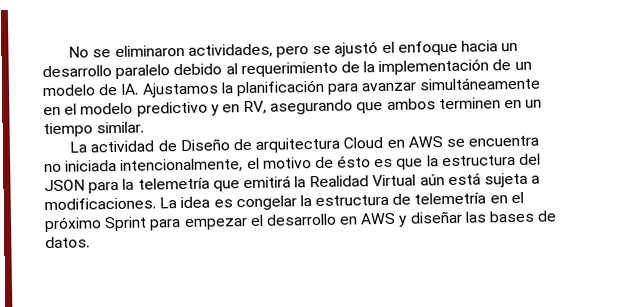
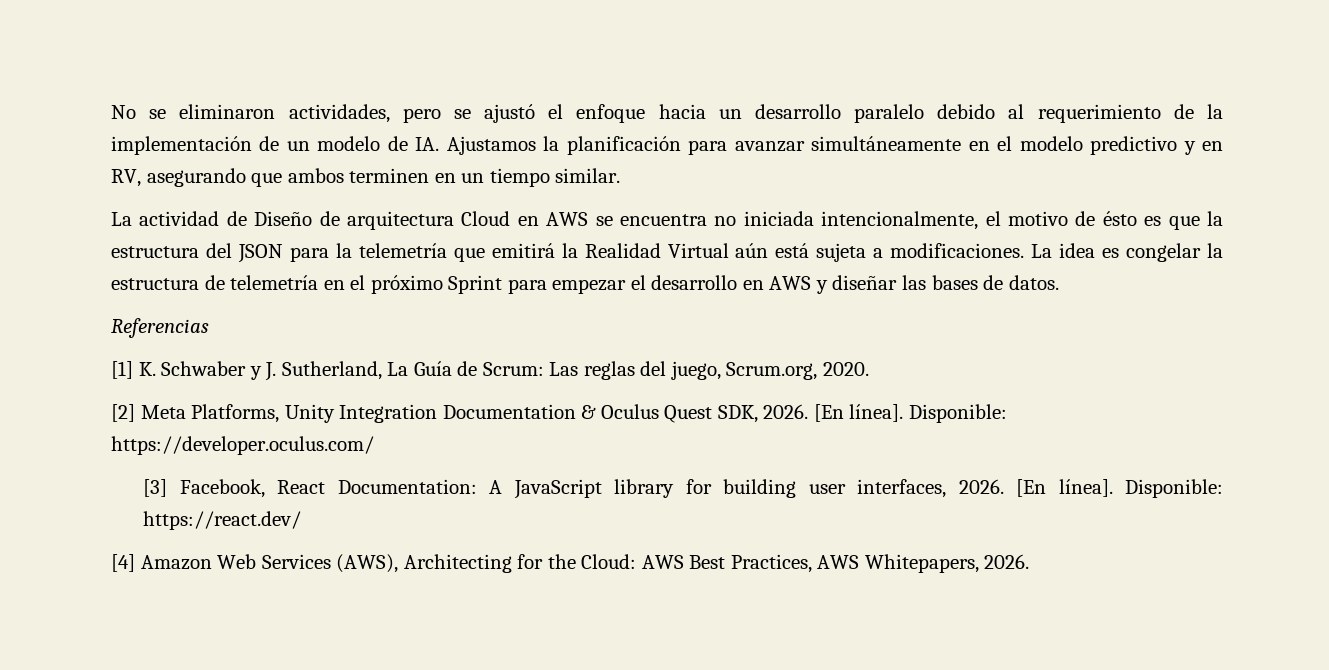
(90, 242) none -> [111,318,209,338] [111,361,870,381] [111,404,1007,423] [111,436,374,455] [143,479,1223,499] [143,511,302,530] [111,554,1030,573] // Referencias // [1] K. Schwaber y J. Sutherland, La Guía de Scrum: Las reglas del juego, Scrum.org, 2020. // [2] Meta Platforms, Unity Integration Documentation & Oculus Quest SDK, 2026. [En línea]. Disponible: https://developer.oculus.com/ // [3] Facebook, React Documentation: A JavaScript library for building user interfaces, 2026. [En línea]. Disponible: https://react.dev/ // [4] Amazon Web Services (AWS), Architecting for the Cloud: AWS Best Practices, AWS Whitepapers, 2026.

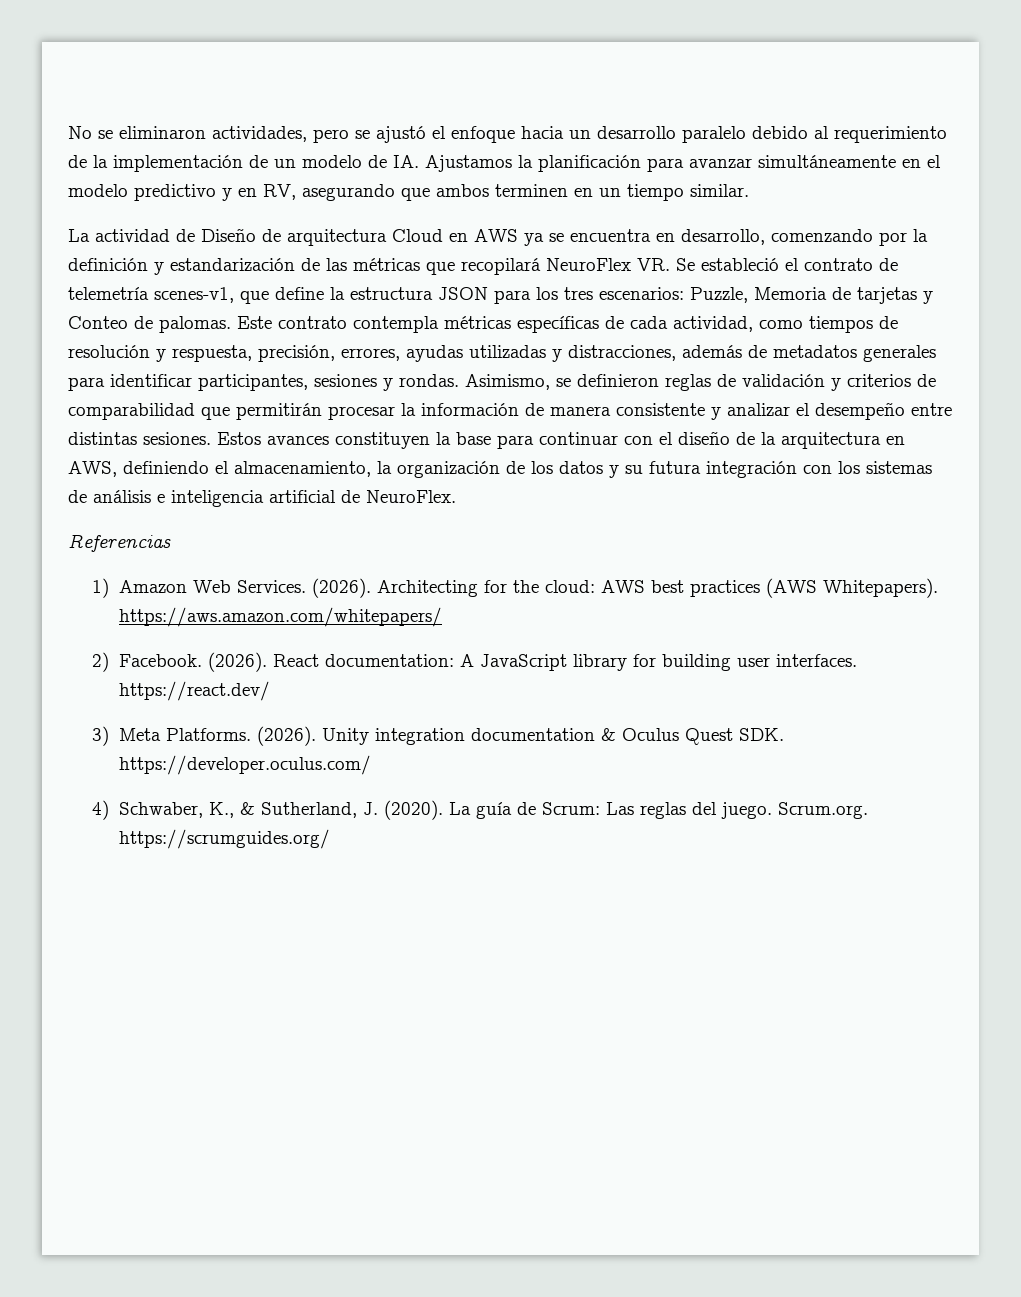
(589, 219) none -> [524,233,544,246] ya
[714,211,1223,230] [111,243,232,258] no iniciada intencionalmente, el motivo de ésto es que la estructura del -> [656,229,928,246] [68,258,898,275] [68,287,433,304] en desarrollo, comenzando por la definición y estandarización de las métricas que recopilará NeuroFlex VR. Se estableció el contrato de telemetría scenes-v1, que define la estructura
[335,243,1224,262] [111,275,1059,294] [111,318,209,338] [111,361,870,381] [111,404,1007,423] [111,436,374,455] [143,479,477,498] la telemetría que emitirá la Realidad Virtual aún está sujeta a modificaciones. La idea es congelar la estructura de telemetría en el próximo Sprint para empezar el desarrollo en AWS y diseñar las bases de datos. // Referencias // [1] K. Schwaber y J. Sutherland, La Guía de Scrum: Las reglas del juego, Scrum.org, 2020. // [2] Meta Platforms, Unity Integration Documentation & Oculus Quest SDK, 2026. [En línea]. Disponible: https://developer.oculus.com/ // [3] Facebook, React Documentation: -> [536,287,933,304] [68,316,898,333] [68,345,936,362] [68,374,936,391] [68,402,952,420] [68,431,905,449] [68,461,932,478] [68,490,456,507] [68,534,171,552] [92,578,938,598] [118,607,442,627] [92,652,454,672] los tres escenarios: Puzzle, Memoria de tarjetas y Conteo de palomas. Este contrato contempla métricas específicas de cada actividad, como tiempos de resolución y respuesta, precisión, errores, ayudas utilizadas y distracciones, además de metadatos generales para identificar participantes, sesiones y rondas. Asimismo, se definieron reglas de validación y criterios de comparabilidad que permitirán procesar la información de manera consistente y analizar el desempeño entre distintas sesiones. Estos avances constituyen la base para continuar con el diseño de la arquitectura en AWS, definiendo el almacenamiento, la organización de los datos y su futura integración con los sistemas de análisis e inteligencia artificial de NeuroFlex. // Referencias // 1) Amazon Web Services. (2026). Architecting for the cloud: AWS best practices (AWS Whitepapers). https://aws.amazon.com/whitepapers/ // 2) Facebook. (2026). React documentation:
[857,479,1223,498] [143,511,302,530] [111,554,1030,573] interfaces, 2026. [En línea]. Disponible: https://react.dev/ // [4] Amazon Web Services (AWS), Architecting for the Cloud: AWS Best Practices, AWS Whitepapers, 2026. -> [775,654,857,667] [118,681,270,701] [92,726,784,746] [118,755,371,775] [92,800,868,820] [118,829,330,849] interfaces. https://react.dev/ // 3) Meta Platforms. (2026). Unity integration documentation & Oculus Quest SDK. https://developer.oculus.com/ // 4) Schwaber, K., & Sutherland, J. (2020). La guía de Scrum: Las reglas del juego. Scrum.org. https://scrumguides.org/

